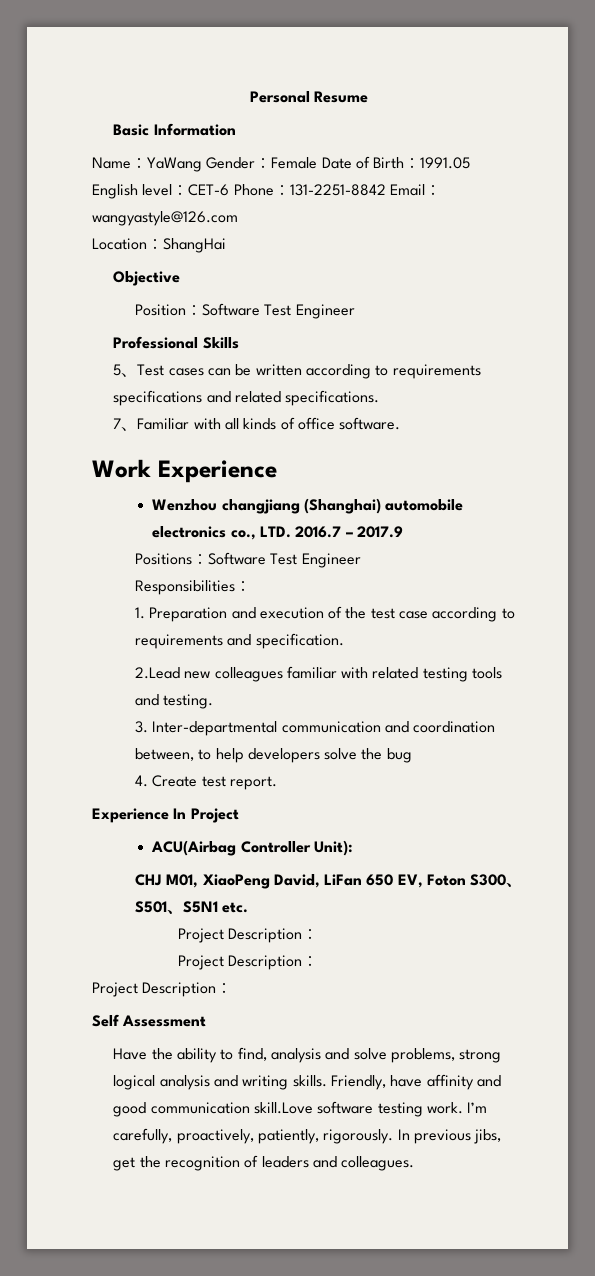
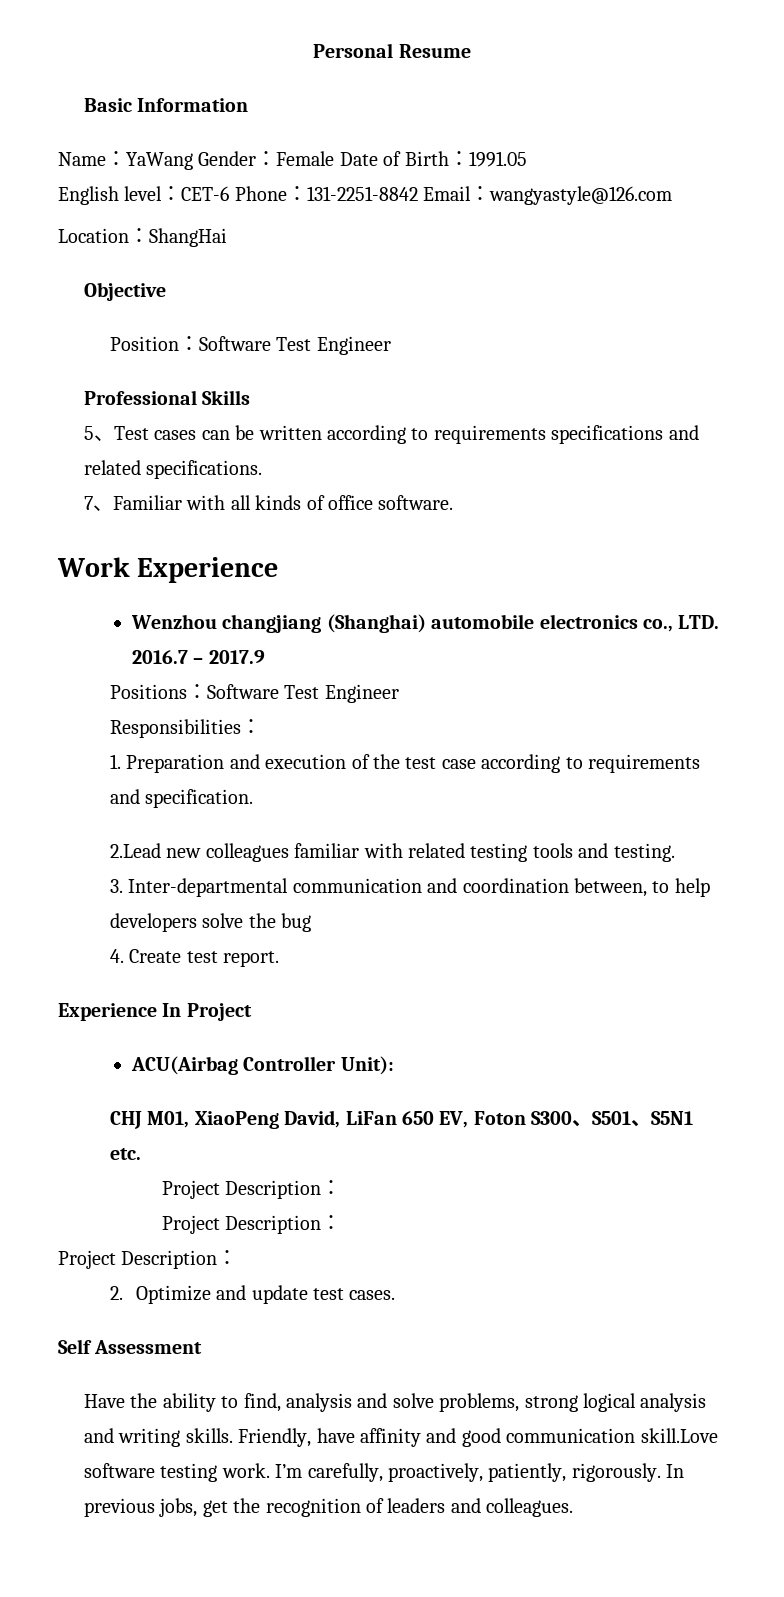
(233, 988) none -> [109,1285,396,1304] // 2. Optimize and update test cases.
[474,1129,502,1144] jibs, -> [159,1498,198,1517] jobs,

